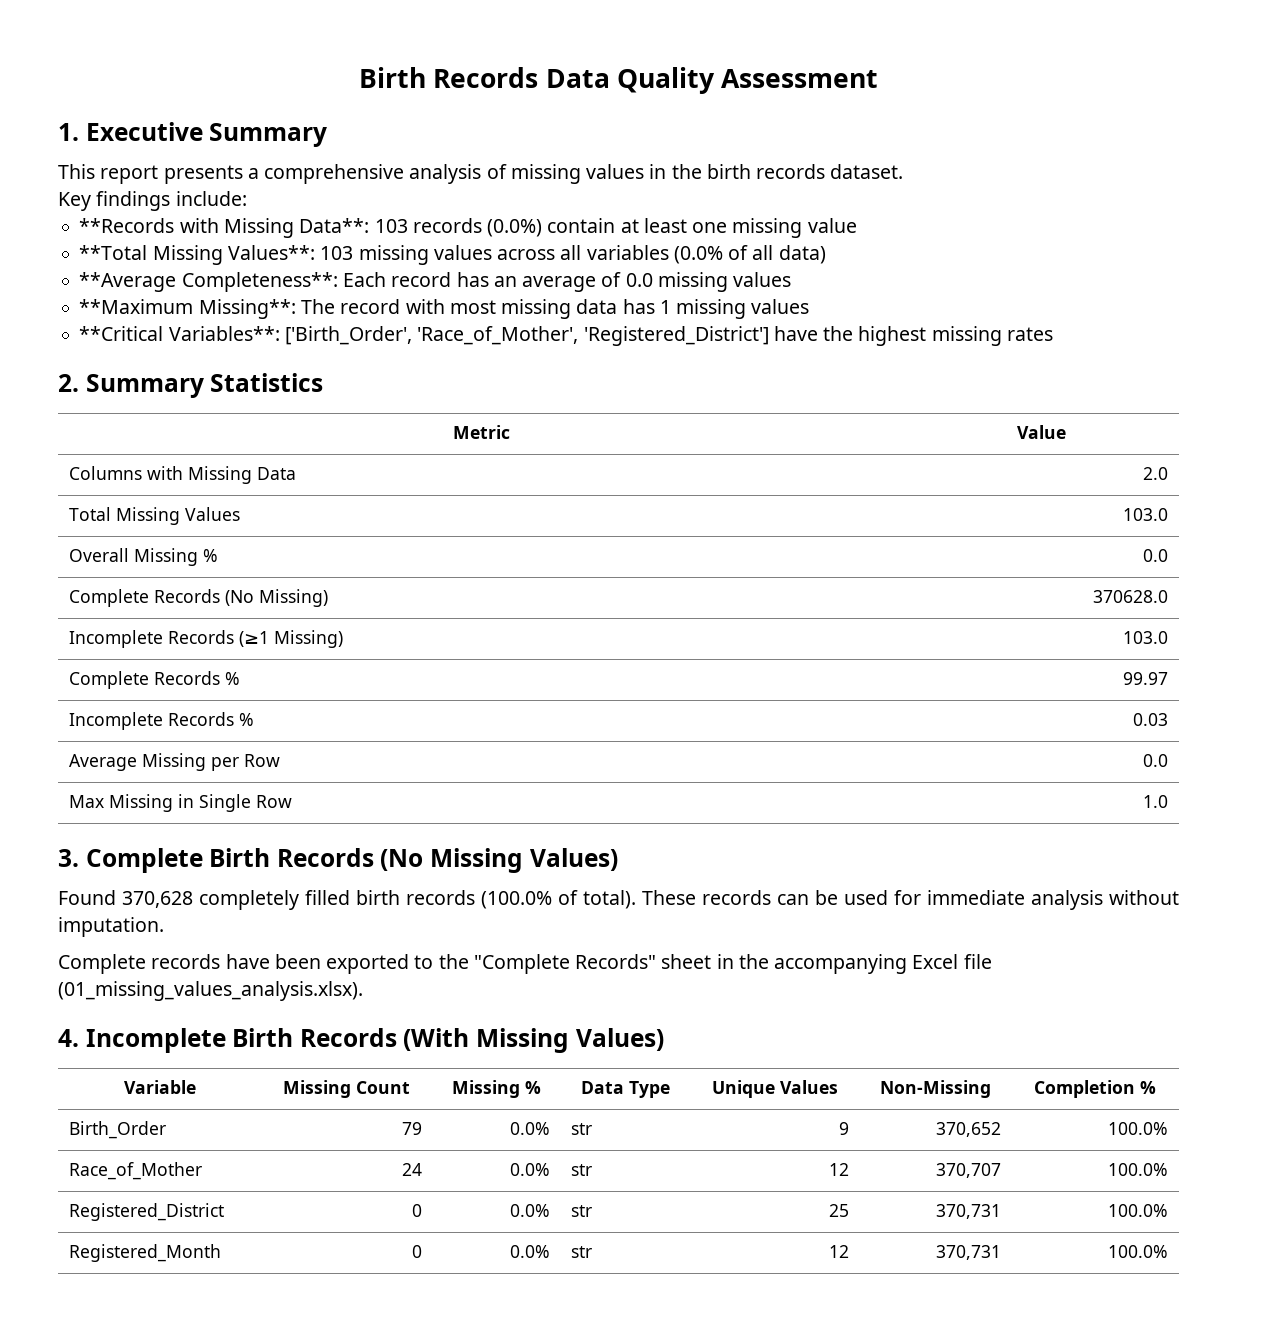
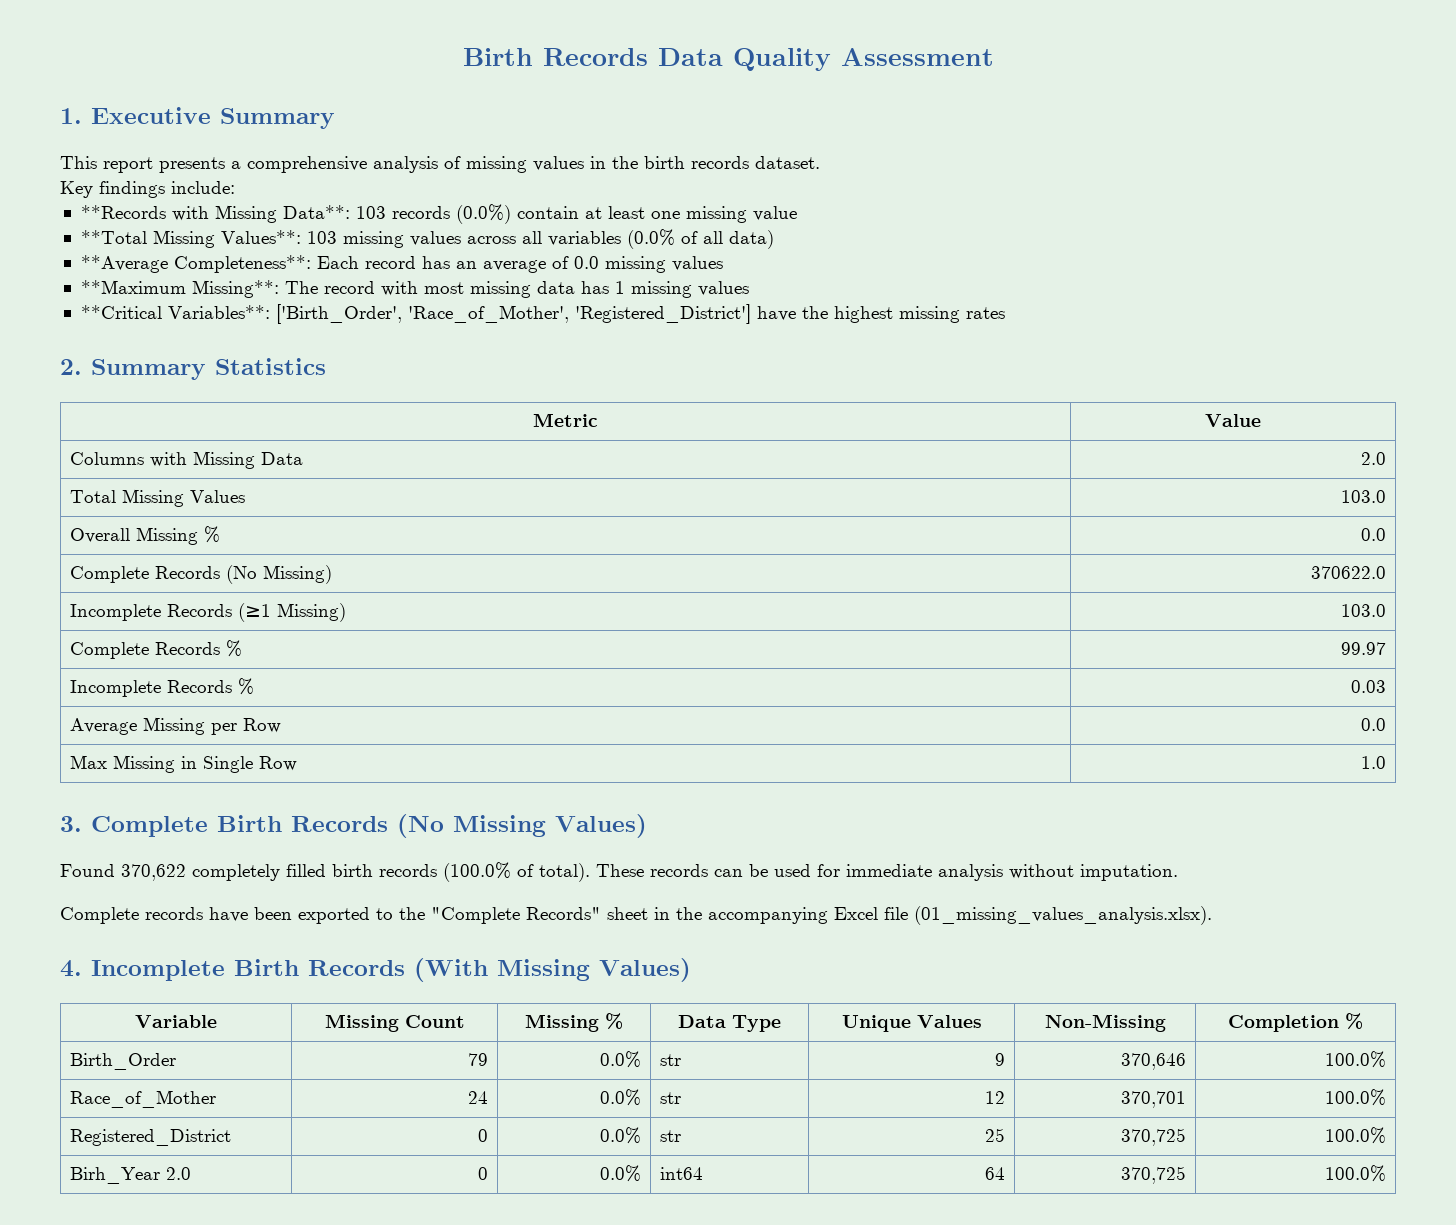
[1093,590,1169,603] 370628.0 -> [1311,566,1387,579] 370622.0
[122,891,193,908] 370,628 -> [121,864,186,881] 370,622
[936,1122,1002,1137] 370,652 -> [1121,1053,1187,1070] 370,646
[936,1163,1002,1178] 370,707 -> [1121,1091,1187,1108] 370,701
[936,1204,1002,1219] [1108,1204,1169,1217] [68,1244,221,1262] [412,1245,423,1258] [510,1245,551,1258] [570,1246,592,1258] [829,1245,850,1258] [936,1245,1002,1260] 370,731 | 100.0% // Registered_Month | 0 | 0.0% | str | 12 | 370,731 -> [1121,1128,1187,1146] [1325,1127,1387,1144] [69,1167,191,1184] [478,1167,489,1180] [600,1165,642,1182] [659,1167,703,1180] [985,1167,1006,1180] [1121,1166,1187,1184] 370,725 | 100.0% // Birh_Year 2.0 | 0 | 0.0% | int64 | 64 | 370,725

